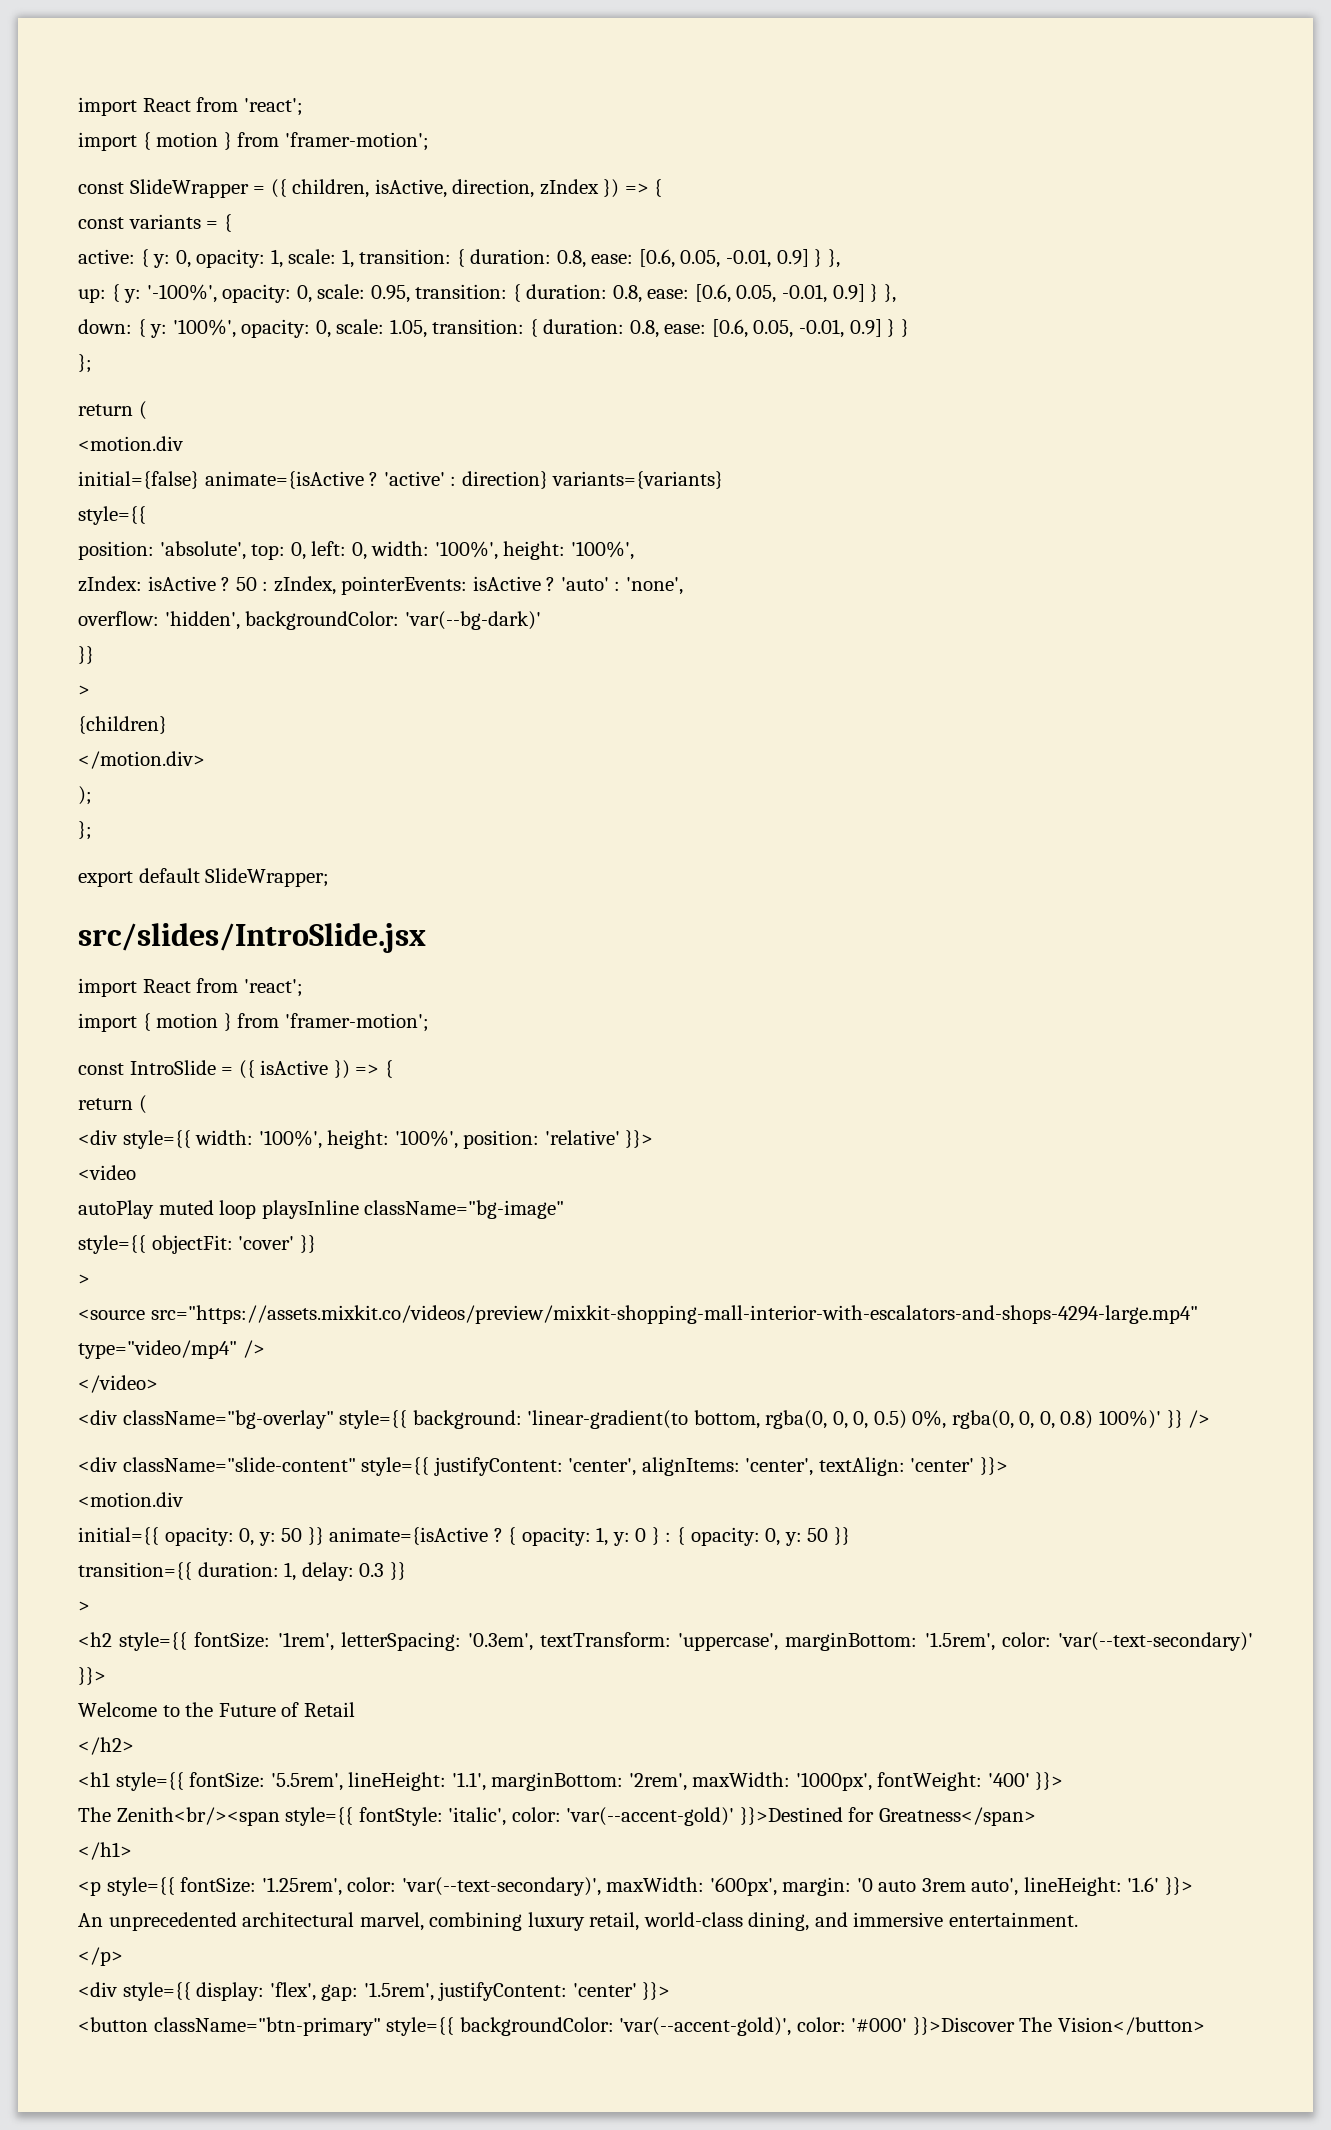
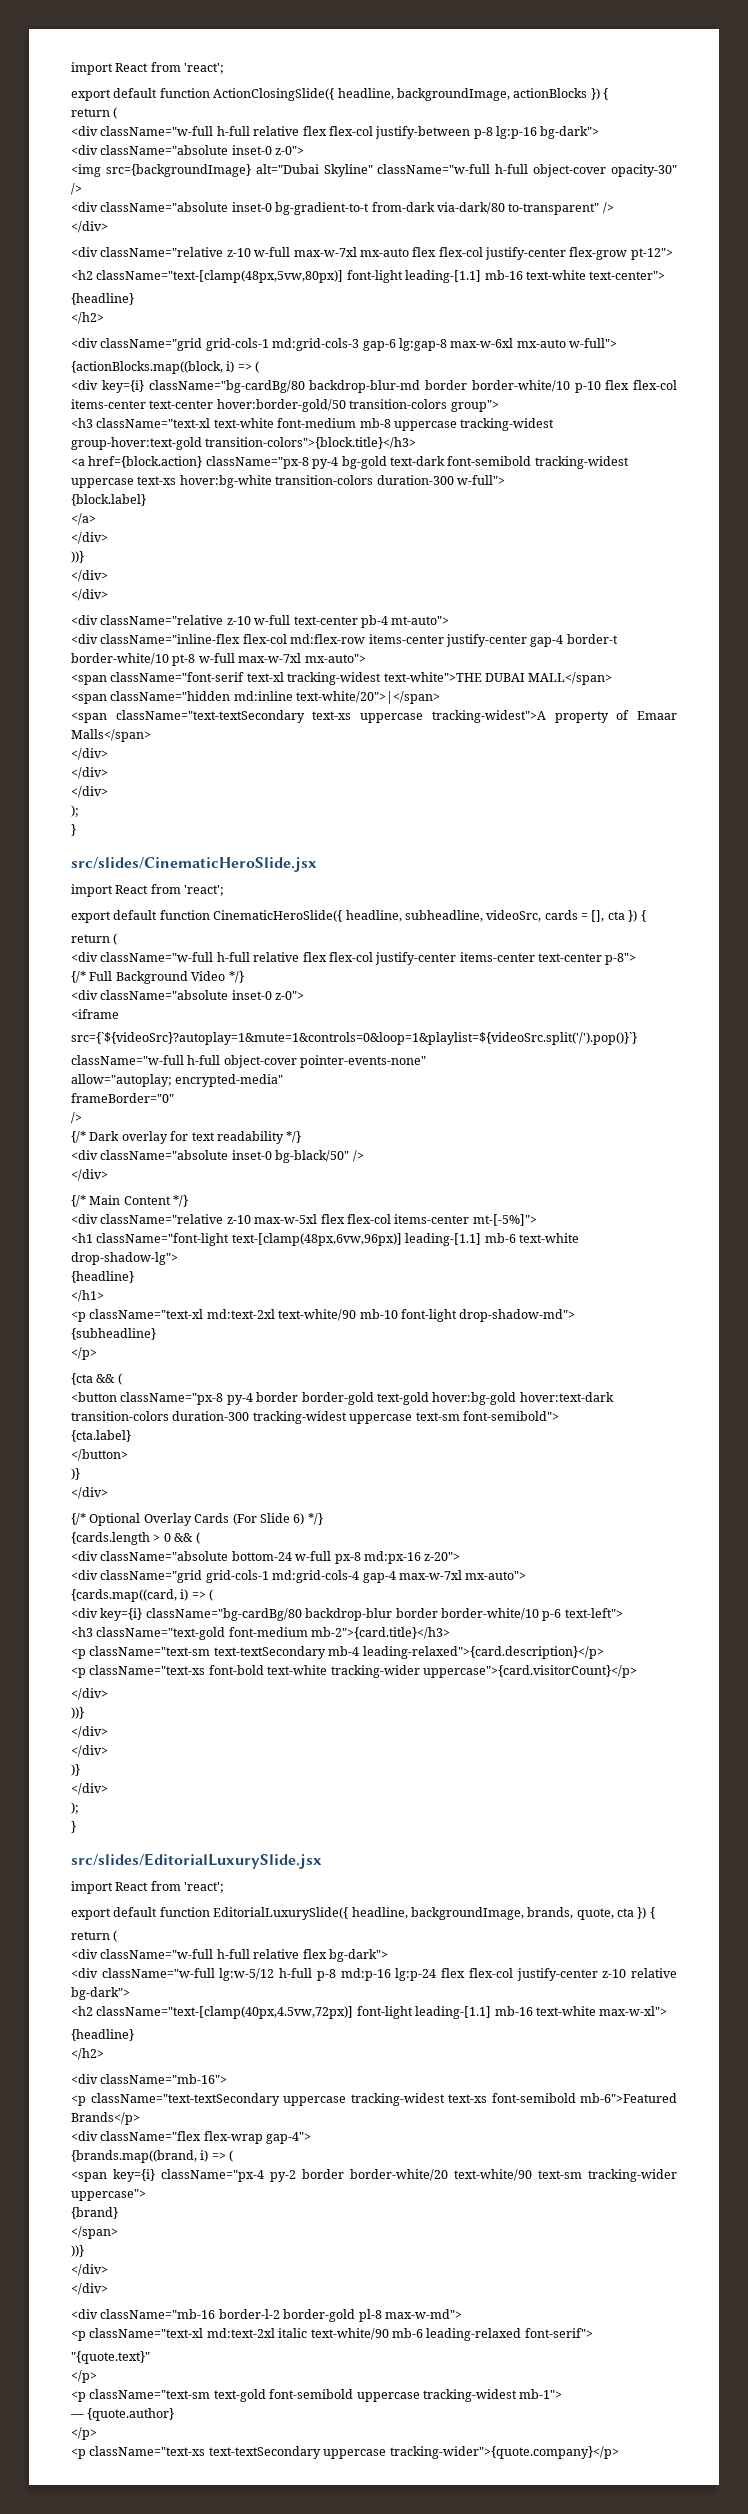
[78,97,303,116] [78,132,429,151] [78,179,663,198] [78,214,232,232] [78,249,840,268] [78,284,896,303] [78,319,909,338] [78,354,92,373] [78,401,147,420] [78,436,183,451] [78,471,724,489] [78,506,146,525] [78,541,634,560] [78,576,683,595] [78,611,541,630] [78,646,94,664] [78,685,90,696] [78,716,167,734] [78,751,205,769] [78,786,92,805] [78,821,92,840] [78,868,330,887] [78,923,426,953] [78,978,303,997] [78,1013,429,1032] [78,1060,393,1079] [78,1095,147,1114] [78,1130,654,1149] [78,1165,136,1180] [78,1200,565,1219] [78,1235,316,1254] [78,1274,90,1285] [78,1305,1198,1324] [78,1340,265,1359] [78,1375,158,1393] [78,1410,1211,1429] [78,1457,1008,1476] [78,1492,183,1507] [78,1527,850,1546] [78,1562,406,1581] [78,1601,90,1612] [78,1632,1253,1651] [78,1667,106,1685] [78,1702,355,1717] [78,1737,134,1755] [78,1772,1064,1791] [78,1807,1036,1826] [78,1842,132,1860] [78,1877,1194,1896] [78,1912,1078,1931] [78,1947,123,1966] [78,1982,671,2001] [78,2017,1205,2036] import React from 'react'; // import { motion } from 'framer-motion'; // const SlideWrapper = ({ children, isActive, direction, zIndex }) => { // const variants = { // active: { y: 0, opacity: 1, scale: 1, transition: { duration: 0.8, ease: [0.6, 0.05, -0.01, 0.9] } }, // up: { y: '-100%', opacity: 0, scale: 0.95, transition: { duration: 0.8, ease: [0.6, 0.05, -0.01, 0.9] } }, // down: { y: '100%', opacity: 0, scale: 1.05, transition: { duration: 0.8, ease: [0.6, 0.05, -0.01, 0.9] } } // }; // return ( // <motion.div // initial={false} animate={isActive ? 'active' : direction} variants={variants} // style={{ // position: 'absolute', top: 0, left: 0, width: '100%', height: '100%', // zIndex: isActive ? 50 : zIndex, pointerEvents: isActive ? 'auto' : 'none', // overflow: 'hidden', backgroundColor: 'var(--bg-dark)' // }} // > // {children} // </motion.div> // ); // }; // export default SlideWrapper; // src/slides/IntroSlide.jsx // import React from 'react'; // import { motion } from 'framer-motion'; // const IntroSlide = ({ isActive }) => { // return ( // <div style={{ width: '100%', height: '100%', position: 'relative' }}> // <video // autoPlay muted loop playsInline className="bg-image" // style={{ objectFit: 'cover' }} // > // <source src="https://assets.mixkit.co/videos/preview/mixkit-shopping-mall-interior-with-escalators-and-shops-4294-large.mp4" type="video/mp4" /> // </video> // <div className="bg-overlay" style={{ background: 'linear-gradient(to bottom, rgba(0, 0, 0, 0.5) 0%, rgba(0, 0, 0, 0.8) 100%)' }} /> // <div className="slide-content" style={{ justifyContent: 'center', alignItems: 'center', textAlign: 'center' }}> // <motion.div // initial={{ opacity: 0, y: 50 }} animate={isActive ? { opacity: 1, y: 0 } : { opacity: 0, y: 50 }} // transition={{ duration: 1, delay: 0.3 }} // > // <h2 style={{ fontSize: '1rem', letterSpacing: '0.3em', textTransform: 'uppercase', marginBottom: '1.5rem', color: 'var(--text-secondary)' }}> // Welcome to the Future of Retail // </h2> // <h1 style={{ fontSize: '5.5rem', lineHeight: '1.1', marginBottom: '2rem', maxWidth: '1000px', fontWeight: '400' }}> // The Zenith<br/><span style={{ fontStyle: 'italic', color: 'var(--accent-gold)' }}>Destined for Greatness</span> // </h1> // <p style={{ fontSize: '1.25rem', color: 'var(--text-secondary)', maxWidth: '600px', margin: '0 auto 3rem auto', lineHeight: '1.6' }}> // An unprecedented architectural marvel, combining luxury retail, world-class dining, and immersive entertainment. // </p> // <div style={{ display: 'flex', gap: '1.5rem', justifyContent: 'center' }}> // <button className="btn-primary" style={{ backgroundColor: 'var(--accent-gold)', color: '#000' }}>Discover The Vision</button> -> [71,62,225,75] [71,88,608,101] [71,107,118,119] [71,126,600,139] [71,145,305,155] [71,164,677,177] [71,183,82,195] [71,202,614,215] [71,221,108,233] [71,247,673,260] [71,270,666,283] [71,293,134,305] [71,312,104,324] [71,338,617,351] [71,361,260,374] [71,380,677,393] [71,399,499,412] [71,418,555,431] [71,437,417,450] [71,456,629,469] [71,475,505,488] [71,494,146,506] [71,513,96,525] [71,532,108,544] [71,551,84,563] [71,570,108,582] [71,589,108,601] [71,615,450,628] [71,634,618,647] [71,653,366,666] [71,672,613,685] [71,691,441,704] [71,710,677,723] [71,729,151,742] [71,748,108,760] [71,767,108,779] [71,786,108,798] [71,805,79,817] [71,824,76,836] [71,857,317,872] [71,884,225,897] [71,910,646,923] [71,933,118,945] [71,952,637,965] [71,971,244,984] [71,990,305,1000] [71,1009,119,1019] [71,1032,637,1045] [71,1055,427,1068] [71,1074,284,1087] [71,1093,174,1103] [71,1112,82,1124] [71,1131,302,1144] [71,1150,364,1163] [71,1169,108,1181] [71,1195,189,1207] [71,1214,537,1226] [71,1233,579,1246] [71,1252,178,1265] [71,1271,134,1283] [71,1290,104,1302] [71,1309,576,1322] [71,1328,156,1340] [71,1347,97,1360] [71,1373,122,1385] [71,1392,614,1405] [71,1411,559,1424] [71,1430,131,1442] [71,1449,128,1461] [71,1468,80,1480] [71,1487,108,1499] [71,1513,323,1526] [71,1532,200,1545] [71,1551,461,1564] [71,1570,527,1583] [71,1589,214,1602] [71,1608,623,1621] [71,1627,451,1640] [71,1646,604,1659] [71,1665,637,1678] [71,1688,108,1700] [71,1707,84,1719] [71,1726,108,1738] [71,1745,108,1757] [71,1764,80,1776] [71,1783,108,1795] [71,1802,79,1814] [71,1821,76,1833] [71,1853,322,1869] [71,1881,225,1894] [71,1907,655,1920] [71,1930,118,1942] [71,1949,388,1962] [71,1968,678,1981] [71,1987,130,2000] [71,2006,668,2019] [71,2029,134,2041] [71,2048,104,2060] [71,2074,228,2084] [71,2093,677,2106] [71,2112,140,2125] [71,2131,312,2144] [71,2150,234,2163] [71,2169,677,2182] [71,2189,146,2201] [71,2207,118,2219] [71,2226,118,2239] [71,2245,84,2257] [71,2264,108,2276] [71,2283,108,2295] [71,2309,462,2322] [71,2328,593,2341] [71,2351,150,2364] [71,2370,97,2383] [71,2389,563,2402] [70,2408,175,2421] [71,2427,97,2440] [71,2446,619,2459] import React from 'react'; // export default function ActionClosingSlide({ headline, backgroundImage, actionBlocks }) { // return ( // <div className="w-full h-full relative flex flex-col justify-between p-8 lg:p-16 bg-dark"> // <div className="absolute inset-0 z-0"> // <img src={backgroundImage} alt="Dubai Skyline" className="w-full h-full object-cover opacity-30" /> // <div className="absolute inset-0 bg-gradient-to-t from-dark via-dark/80 to-transparent" /> // </div> // <div className="relative z-10 w-full max-w-7xl mx-auto flex flex-col justify-center flex-grow pt-12"> // <h2 className="text-[clamp(48px,5vw,80px)] font-light leading-[1.1] mb-16 text-white text-center"> // {headline} // </h2> // <div className="grid grid-cols-1 md:grid-cols-3 gap-6 lg:gap-8 max-w-6xl mx-auto w-full"> // {actionBlocks.map((block, i) => ( // <div key={i} className="bg-cardBg/80 backdrop-blur-md border border-white/10 p-10 flex flex-col items-center text-center hover:border-gold/50 transition-colors group"> // <h3 className="text-xl text-white font-medium mb-8 uppercase tracking-widest group-hover:text-gold transition-colors">{block.title}</h3> // <a href={block.action} className="px-8 py-4 bg-gold text-dark font-semibold tracking-widest uppercase text-xs hover:bg-white transition-colors duration-300 w-full"> // {block.label} // </a> // </div> // ))} // </div> // </div> // <div className="relative z-10 w-full text-center pb-4 mt-auto"> // <div className="inline-flex flex-col md:flex-row items-center justify-center gap-4 border-t border-white/10 pt-8 w-full max-w-7xl mx-auto"> // <span className="font-serif text-xl tracking-widest text-white">THE DUBAI MALL</span> // <span className="hidden md:inline text-white/20">|</span> // <span className="text-textSecondary text-xs uppercase tracking-widest">A property of Emaar Malls</span> // </div> // </div> // </div> // ); // } // src/slides/CinematicHeroSlide.jsx // import React from 'react'; // export default function CinematicHeroSlide({ headline, subheadline, videoSrc, cards = [], cta }) { // return ( // <div className="w-full h-full relative flex flex-col justify-center items-center text-center p-8"> // {/* Full Background Video */} // <div className="absolute inset-0 z-0"> // <iframe // src={`${videoSrc}?autoplay=1&mute=1&controls=0&loop=1&playlist=${videoSrc.split('/').pop()}`} // className="w-full h-full object-cover pointer-events-none" // allow="autoplay; encrypted-media" // frameBorder="0" // /> // {/* Dark overlay for text readability */} // <div className="absolute inset-0 bg-black/50" /> // </div> // {/* Main Content */} // <div className="relative z-10 max-w-5xl flex flex-col items-center mt-[-5%]"> // <h1 className="font-light text-[clamp(48px,6vw,96px)] leading-[1.1] mb-6 text-white drop-shadow-lg"> // {headline} // </h1> // <p className="text-xl md:text-2xl text-white/90 mb-10 font-light drop-shadow-md"> // {subheadline} // </p> // {cta && ( // <button className="px-8 py-4 border border-gold text-gold hover:bg-gold hover:text-dark transition-colors duration-300 tracking-widest uppercase text-sm font-semibold"> // {cta.label} // </button> // )} // </div> // {/* Optional Overlay Cards (For Slide 6) */} // {cards.length > 0 && ( // <div className="absolute bottom-24 w-full px-8 md:px-16 z-20"> // <div className="grid grid-cols-1 md:grid-cols-4 gap-4 max-w-7xl mx-auto"> // {cards.map((card, i) => ( // <div key={i} className="bg-cardBg/80 backdrop-blur border border-white/10 p-6 text-left"> // <h3 className="text-gold font-medium mb-2">{card.title}</h3> // <p className="text-sm text-textSecondary mb-4 leading-relaxed">{card.description}</p> // <p className="text-xs font-bold text-white tracking-wider uppercase">{card.visitorCount}</p> // </div> // ))} // </div> // </div> // )} // </div> // ); // } // src/slides/EditorialLuxurySlide.jsx // import React from 'react'; // export default function EditorialLuxurySlide({ headline, backgroundImage, brands, quote, cta }) { // return ( // <div className="w-full h-full relative flex bg-dark"> // <div className="w-full lg:w-5/12 h-full p-8 md:p-16 lg:p-24 flex flex-col justify-center z-10 relative bg-dark"> // <h2 className="text-[clamp(40px,4.5vw,72px)] font-light leading-[1.1] mb-16 text-white max-w-xl"> // {headline} // </h2> // <div className="mb-16"> // <p className="text-textSecondary uppercase tracking-widest text-xs font-semibold mb-6">Featured Brands</p> // <div className="flex flex-wrap gap-4"> // {brands.map((brand, i) => ( // <span key={i} className="px-4 py-2 border border-white/20 text-white/90 text-sm tracking-wider uppercase"> // {brand} // </span> // ))} // </div> // </div> // <div className="mb-16 border-l-2 border-gold pl-8 max-w-md"> // <p className="text-xl md:text-2xl italic text-white/90 mb-6 leading-relaxed font-serif"> // "{quote.text}" // </p> // <p className="text-sm text-gold font-semibold uppercase tracking-widest mb-1"> // — {quote.author} // </p> // <p className="text-xs text-textSecondary uppercase tracking-wider">{quote.company}</p>

